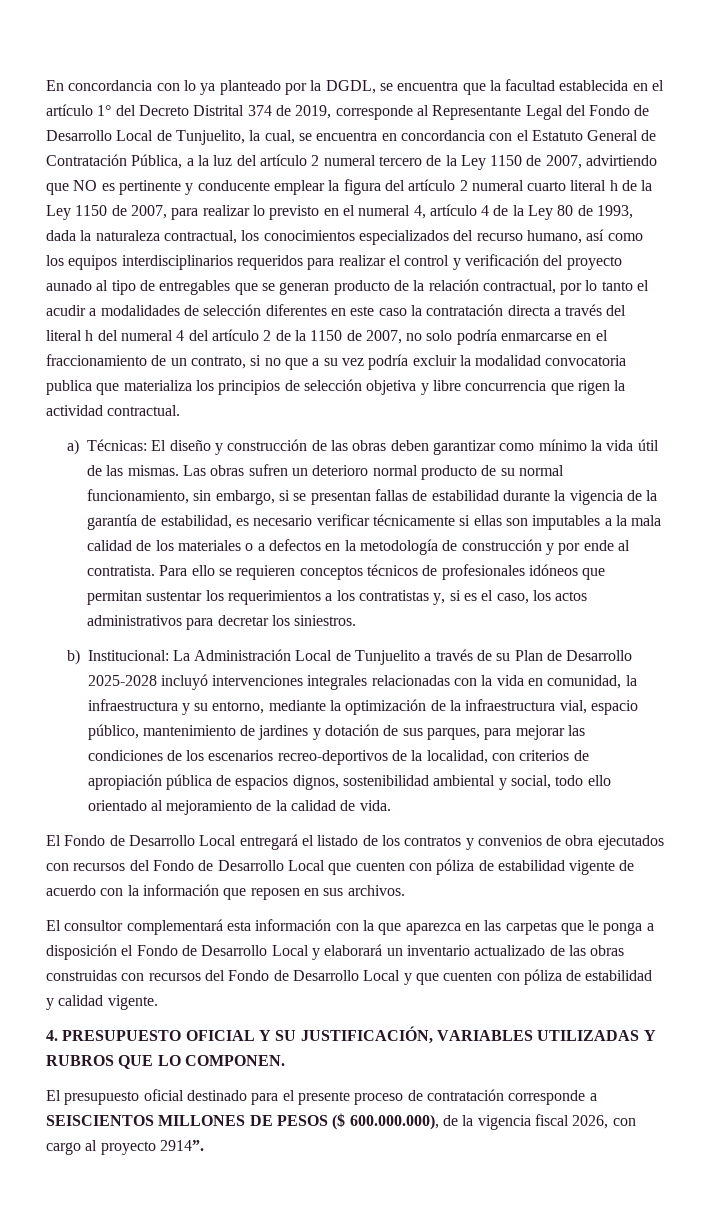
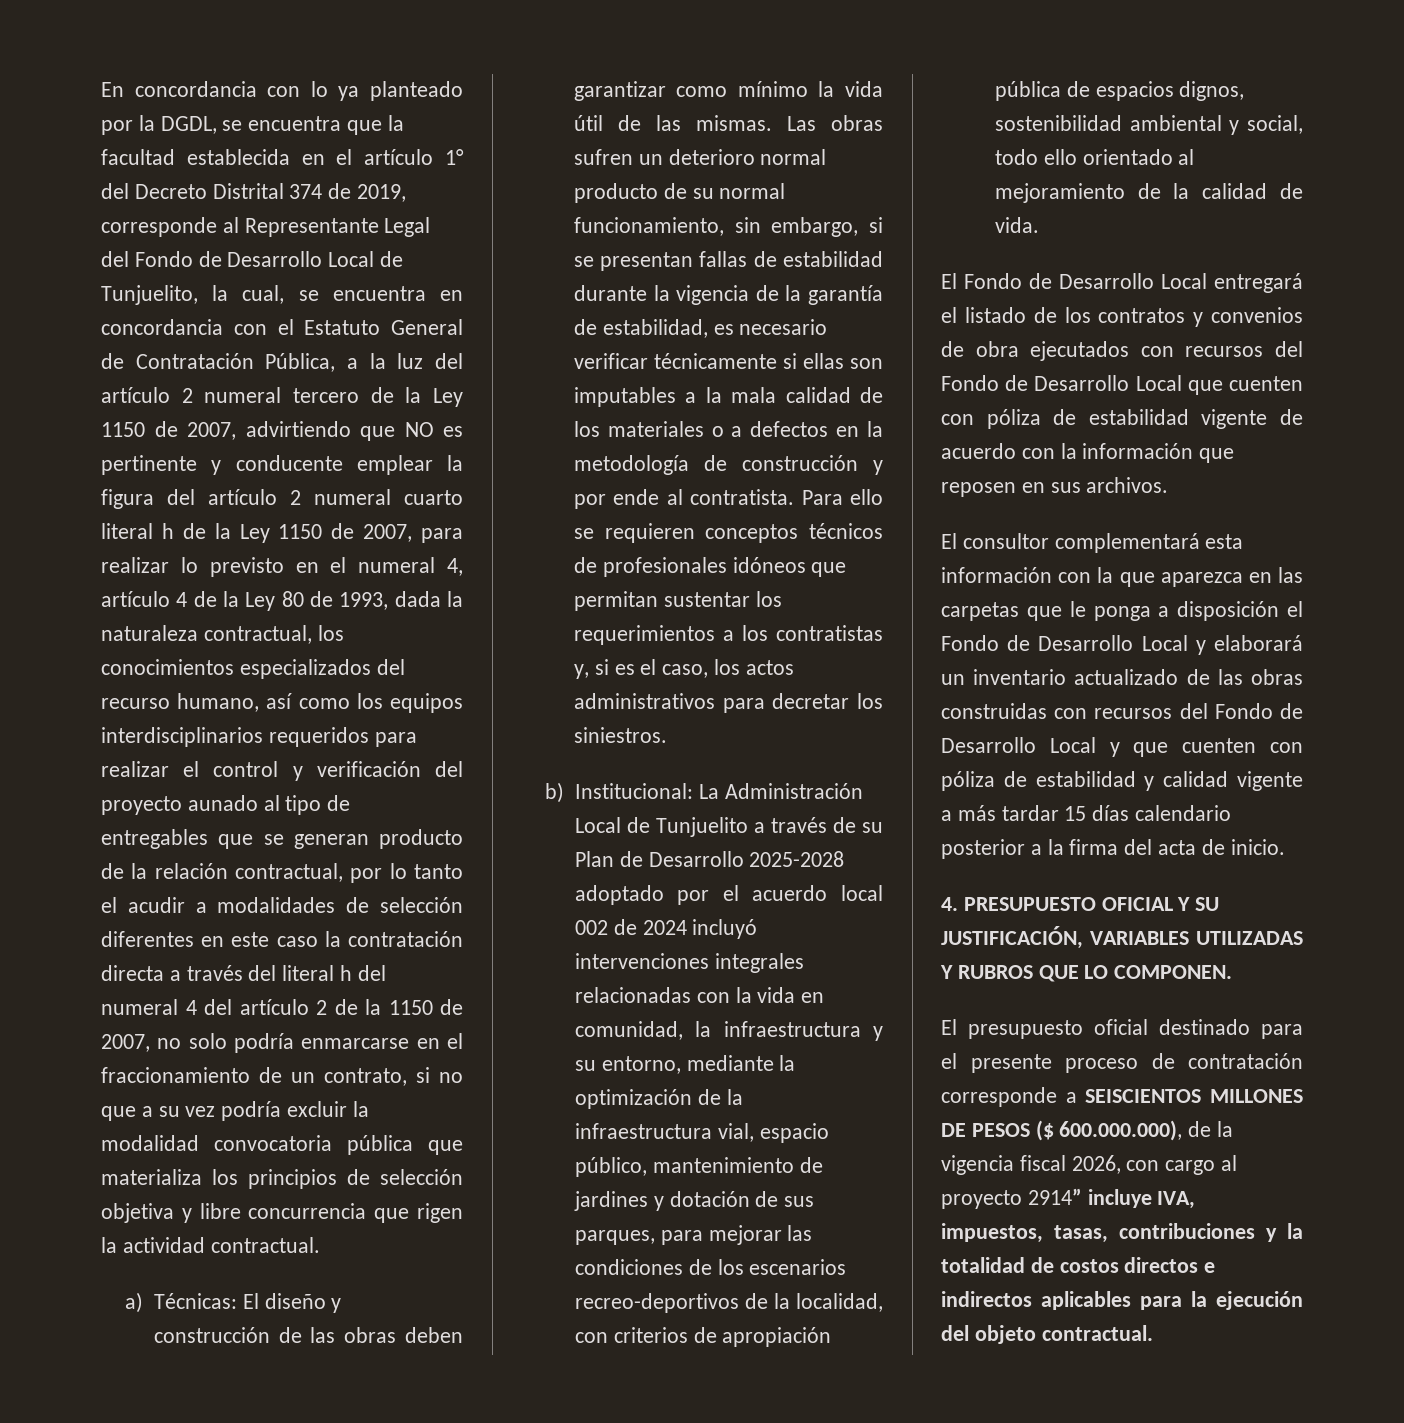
[46,380,92,395] publica -> [347,1135,413,1155] pública
(157, 680) none -> [574,885,883,905] [574,919,687,935] adoptado por el acuerdo local 002 de 2024
[107,995,158,1010] vigente. -> [1237,771,1303,791] [941,805,1232,821] [941,839,1285,859] vigente a más tardar 15 días calendario posterior a la firma del acta de inicio.
[159,1140,204,1151] 2914”. -> [1027,1188,1196,1209] [941,1223,1303,1243] [941,1257,1216,1273] [941,1291,1303,1310] [941,1325,1153,1344] 2914” incluye IVA, impuestos, tasas, contribuciones y la totalidad de costos directos e indirectos aplicables para la ejecución del objeto contractual.

